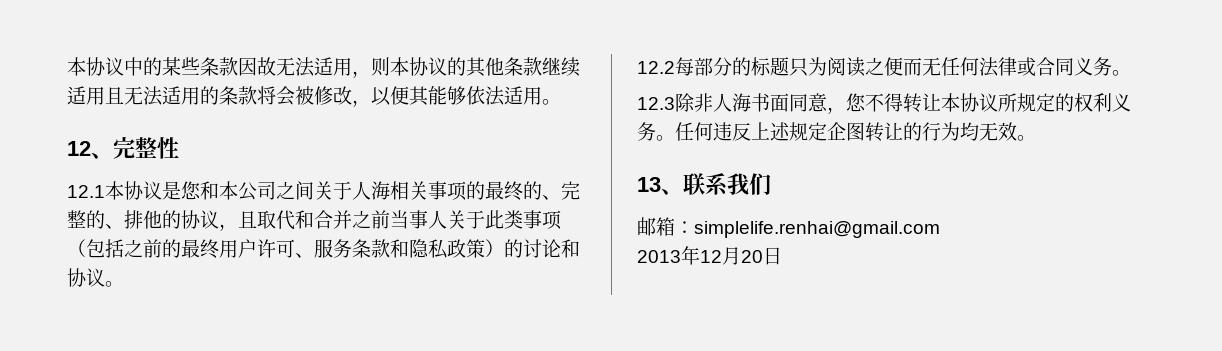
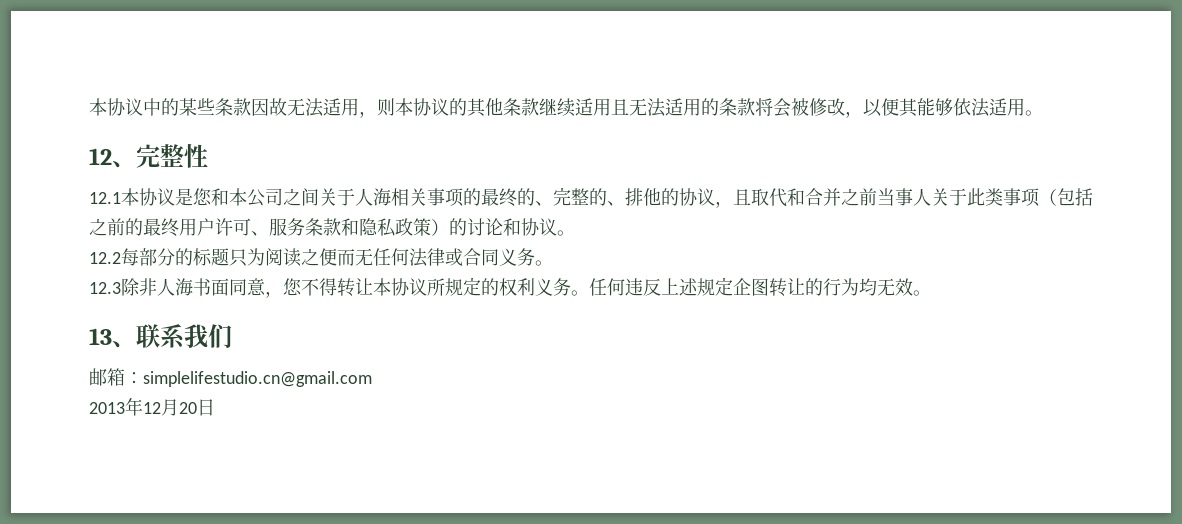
[694,221,940,238] simplelife.renhai@gmail.com -> [143,371,372,387] simplelifestudio.cn@gmail.com

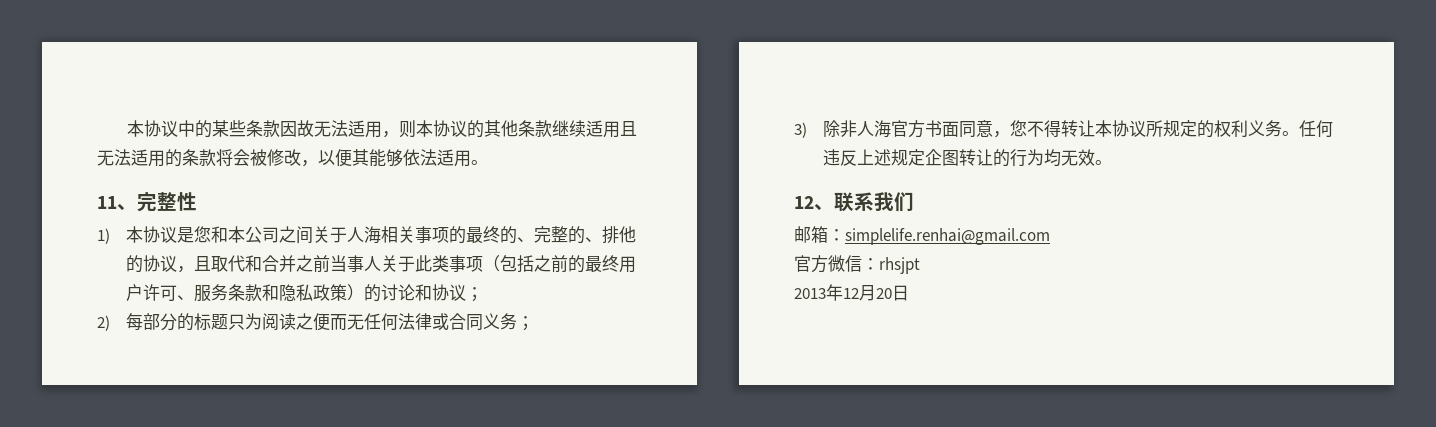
[89,148,112,165] 12 -> [97,196,117,209] 11
[89,192,121,204] 12.1 -> [97,228,110,244] 1)
[557,230,575,236] [89,252,121,264] 。 // 12.2 -> [466,287,484,302] [97,315,110,331] ； // 2)
[535,260,553,266] [89,282,121,294] 。 // 12.3 -> [517,316,535,331] [794,122,807,138] ； // 3)
(193, 287) none -> [891,120,926,138] 官方
[89,328,112,345] 13 -> [794,196,814,209] 12
[143,371,372,387] simplelifestudio.cn@gmail.com -> [845,228,1050,245] [794,255,920,274] simplelife.renhai@gmail.com // 官方微信：rhsjpt

